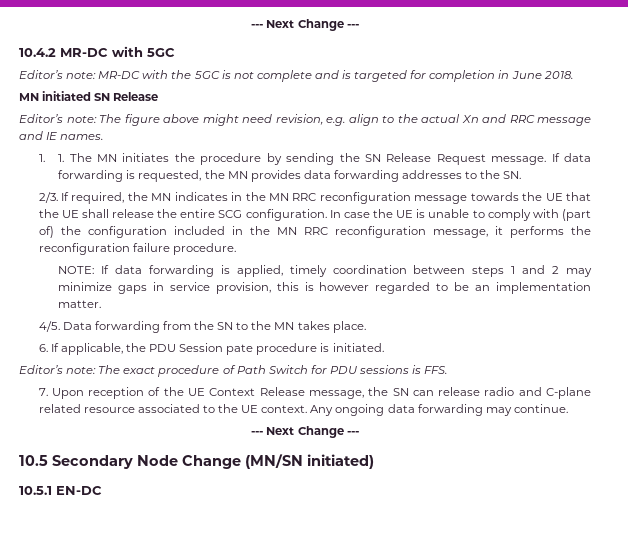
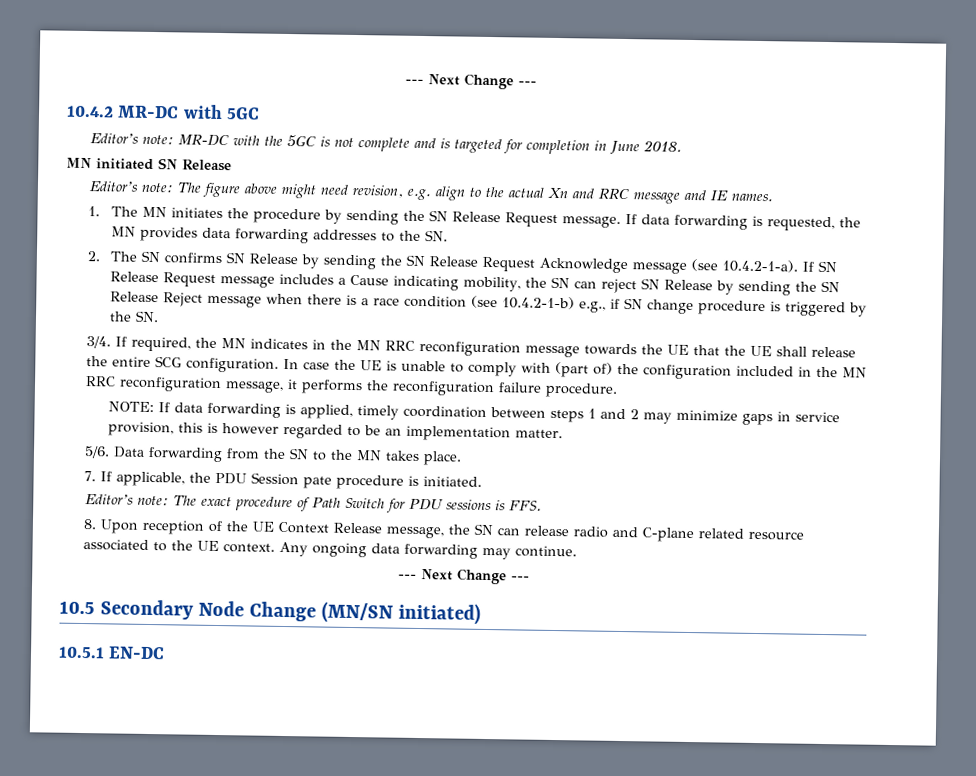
[58,154,65,162] 1. -> (100, 211) none
[38,192,58,203] 2/3. -> [86,250,837,274] [109,271,840,296] [109,291,867,317] [108,310,159,323] [85,336,111,349] 2. The SN confirms SN Release by sending the SN Release Request Acknowledge message (see 10.4.2-1-a). If SN Release Request message includes a Cause indicating mobility, the SN can reject SN Release by sending the SN Release Reject message when there is a race condition (see 10.4.2-1-b) e.g., if SN change procedure is triggered by the SN. // 3/4.
[38,321,60,332] 4/5. -> [83,446,110,459] 5/6.
[38,344,48,352] 6. -> [83,471,96,482] 7.
[38,388,48,396] 7. -> [82,519,97,530] 8.

